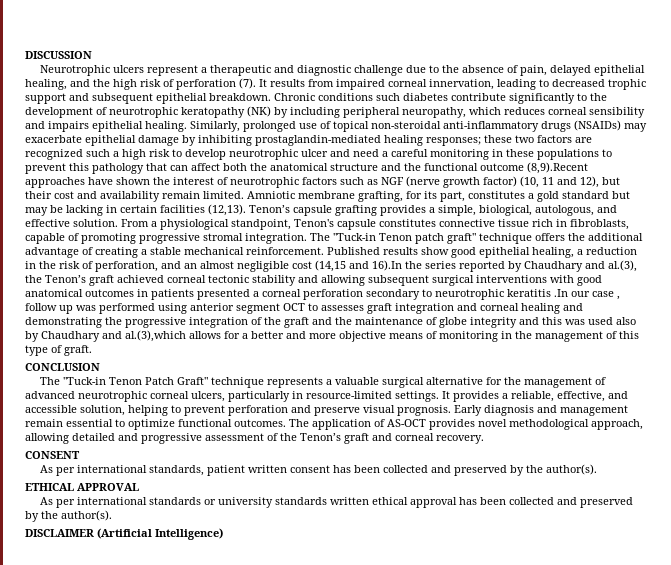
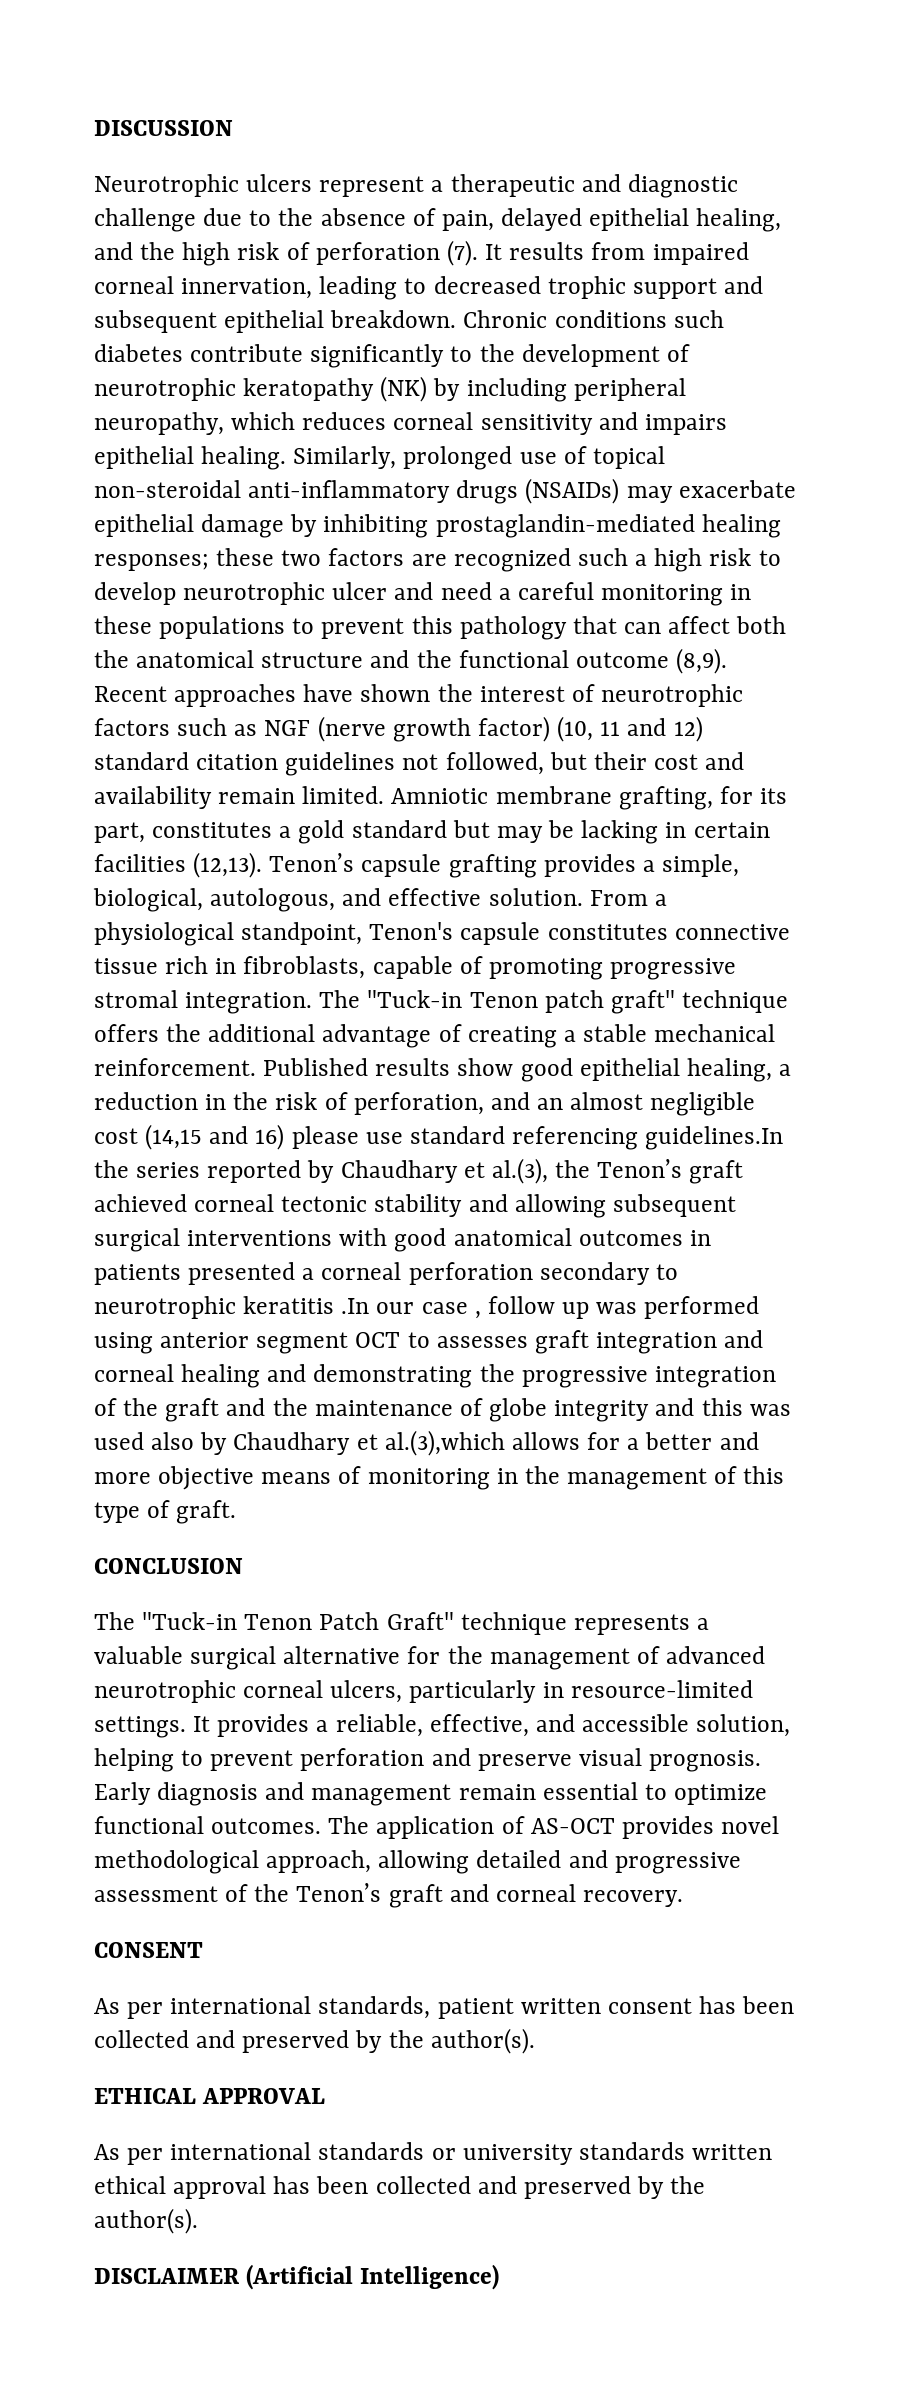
[589,107,645,118] sensibility -> [480,414,593,435] sensitivity
[527,162,588,174] (8,9).Recent -> [676,648,728,674] [94,686,167,702] (8,9). Recent
[580,176,599,188] 12), -> [673,716,703,742] [94,752,544,776] 12) standard citation guidelines not followed,
[372,260,402,271] 16).In -> [255,1124,784,1150] 16) please use standard referencing guidelines.In
[585,261,605,269] and -> [463,1162,485,1178] et
[102,331,122,339] and -> [356,1434,378,1450] et

